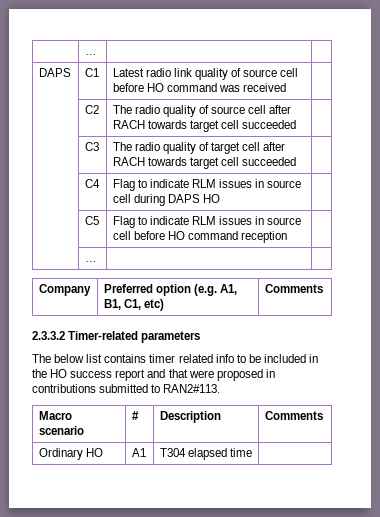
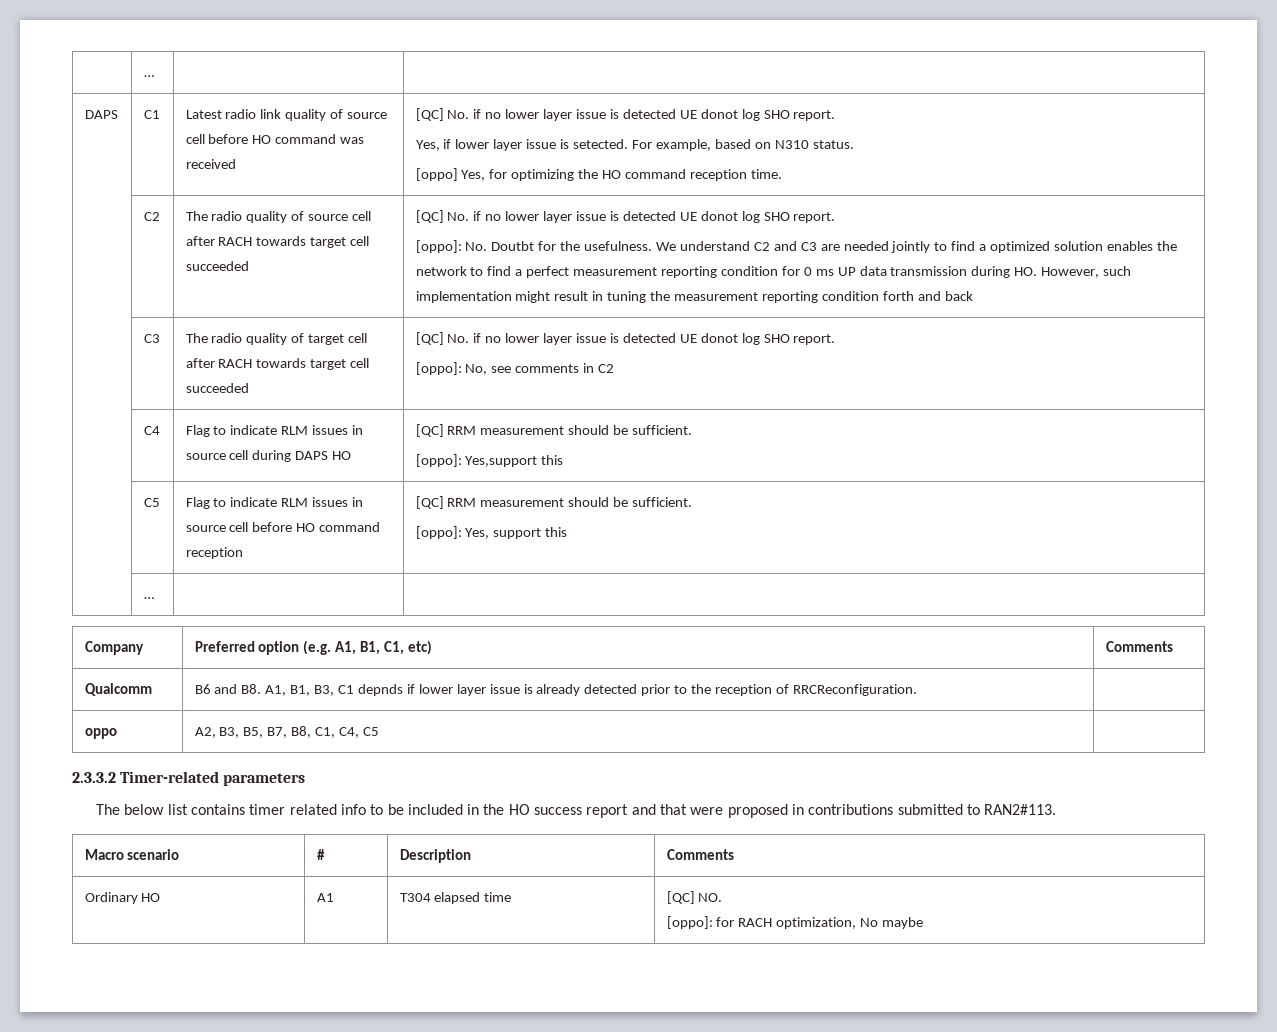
(287, 87) none -> [415,108,836,121] [415,139,854,151] [415,168,782,181] [QC] No. if no lower layer issue is detected UE donot log SHO report. // Yes, if lower layer issue is setected. For example, based on N310 status. // [oppo] Yes, for optimizing the HO command reception time.
(297, 124) none -> [415,210,836,223] [415,240,1177,253] [415,266,1132,278] [415,291,973,303] [QC] No. if no lower layer issue is detected UE donot log SHO report. // [oppo]: No. Doutbt for the usefulness. We understand C2 and C3 are needed jointly to find a optimized solution enables the network to find a perfect measurement reporting condition for 0 ms UP data transmission during HO. However, such implementation might result in tuning the measurement reporting condition forth and back
(297, 161) none -> [415,332,836,345] [415,362,615,375] [QC] No. if no lower layer issue is detected UE donot log SHO report. // [oppo]: No, see comments in C2
(220, 198) none -> [415,424,693,437] [415,454,564,467] [QC] RRM measurement should be sufficient. // [oppo]: Yes,support this
(288, 237) none -> [415,496,693,509] [415,526,568,539] [QC] RRM measurement should be sufficient. // [oppo]: Yes, support this
(323, 288) none -> [84,683,152,696] [194,684,917,696] [84,728,117,739] [194,726,379,738] // Qualcomm | B6 and B8. A1, B1, B3, C1 depnds if lower layer issue is already detected prior to the reception of RRCReconfiguration. | // oppo | A2, B3, B5, B7, B8, C1, C4, C5 |
(252, 452) none -> [666,891,723,904] [666,916,924,929] [QC] NO. // [oppo]: for RACH optimization, No maybe

